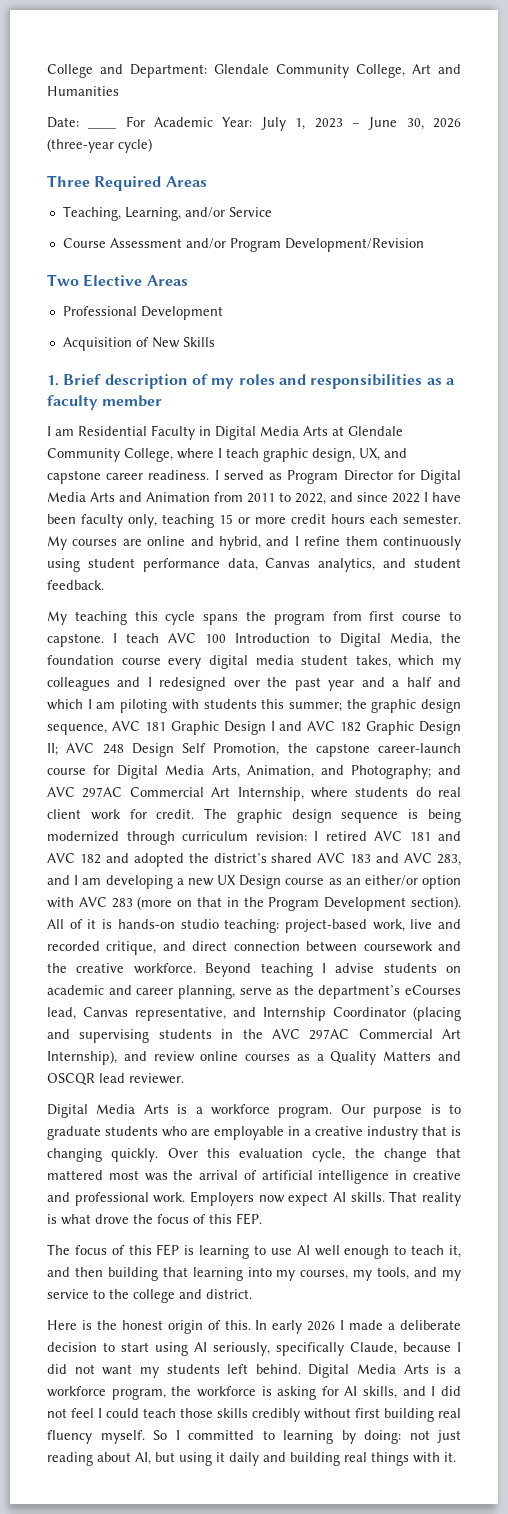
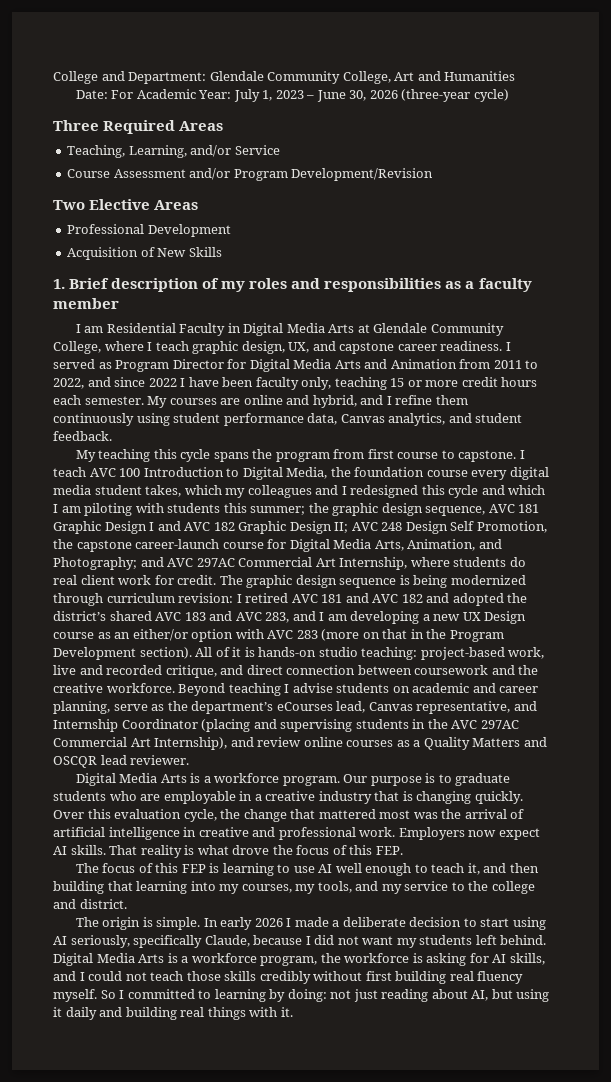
[88,127,117,129] ____ -> (108, 94) none
[233,677,432,691] over the past year and a half -> [421,485,479,498] this cycle
[47,1320,251,1334] Here is the honest origin of this. -> [75,917,201,930] The origin is simple.
[440,1386,461,1396] [47,1408,139,1418] did not feel I could -> [88,971,147,981] could not

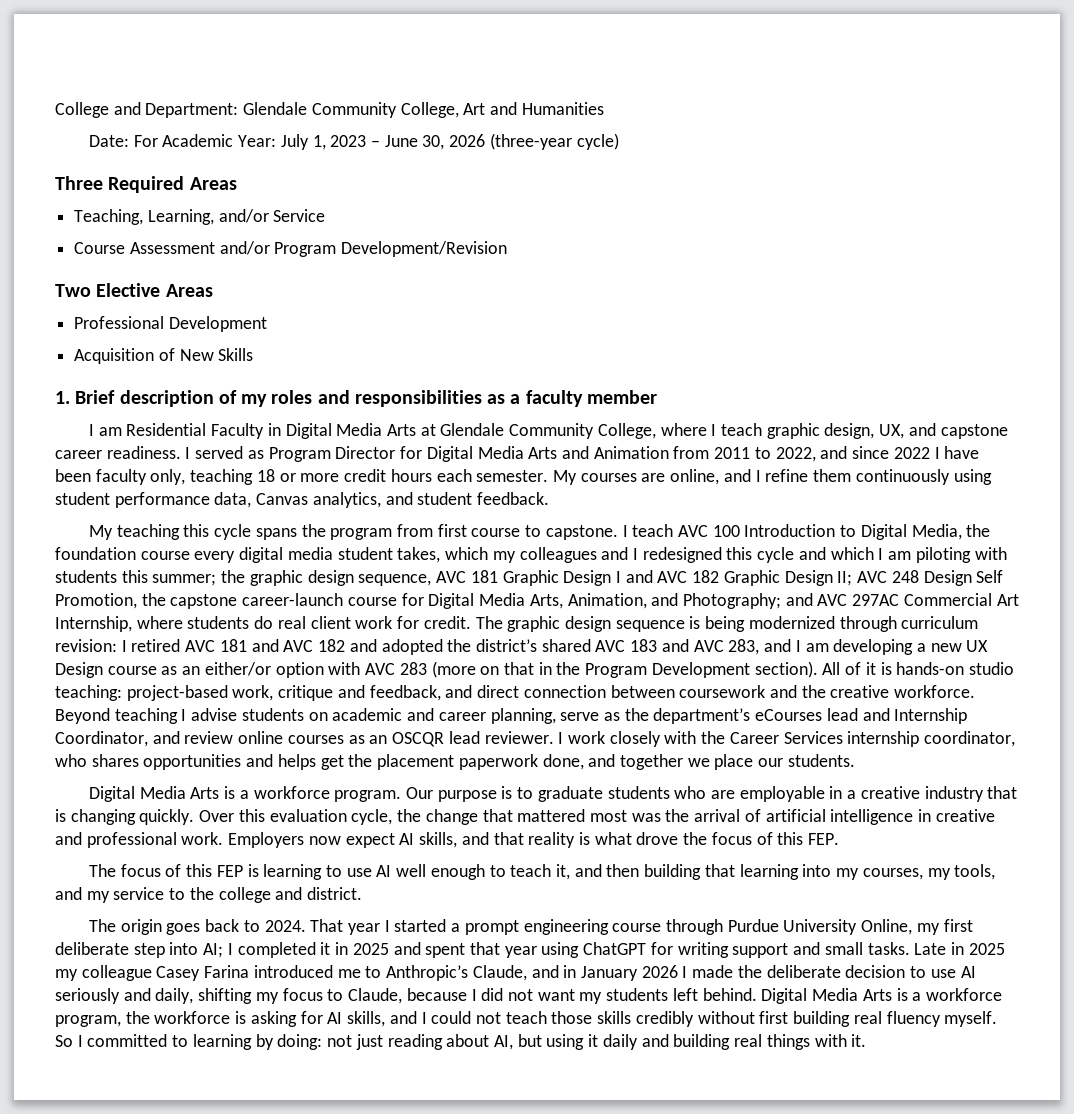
[390,378,405,387] 15 -> [256,469,275,482] 18
[243,395,357,408] online and hybrid, -> [670,469,720,485] online,
[53,665,217,678] live and recorded critique, -> [278,685,441,701] critique and feedback,
[336,701,537,714] [53,719,519,732] [53,737,228,750] lead, Canvas representative, and Internship Coordinator (placing and supervising students in the AVC 297AC Commercial Art Internship), -> [826,708,968,724] [55,731,148,747] lead and Internship Coordinator,
[413,737,547,750] a Quality Matters and -> [369,735,388,744] an
(190, 760) none -> [558,731,1016,747] [55,754,855,770] I work closely with the Career Services internship coordinator, who shares opportunities and helps get the placement paperwork done, and together we place our students.
[70,845,138,855] skills. That -> [419,832,524,848] skills, and that
[142,917,253,930] is simple. In early -> [166,919,973,935] [55,942,1005,958] [55,965,638,981] goes back to 2024. That year I started a prompt engineering course through Purdue University Online, my first deliberate step into AI; I completed it in 2025 and spent that year using ChatGPT for writing support and small tasks. Late in 2025 my colleague Casey Farina introduced me to Anthropic’s Claude, and in January
[332,920,340,927] a -> [737,965,762,978] the
[480,917,546,930] [53,935,203,948] start using AI seriously, specifically -> [930,966,976,978] [55,988,344,1004] use AI seriously and daily, shifting my focus to

